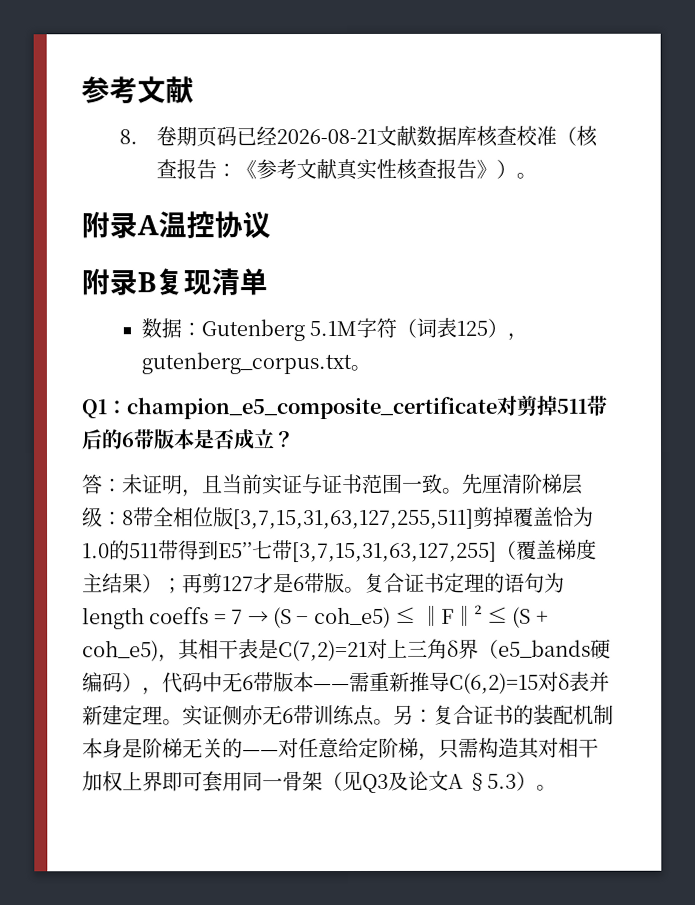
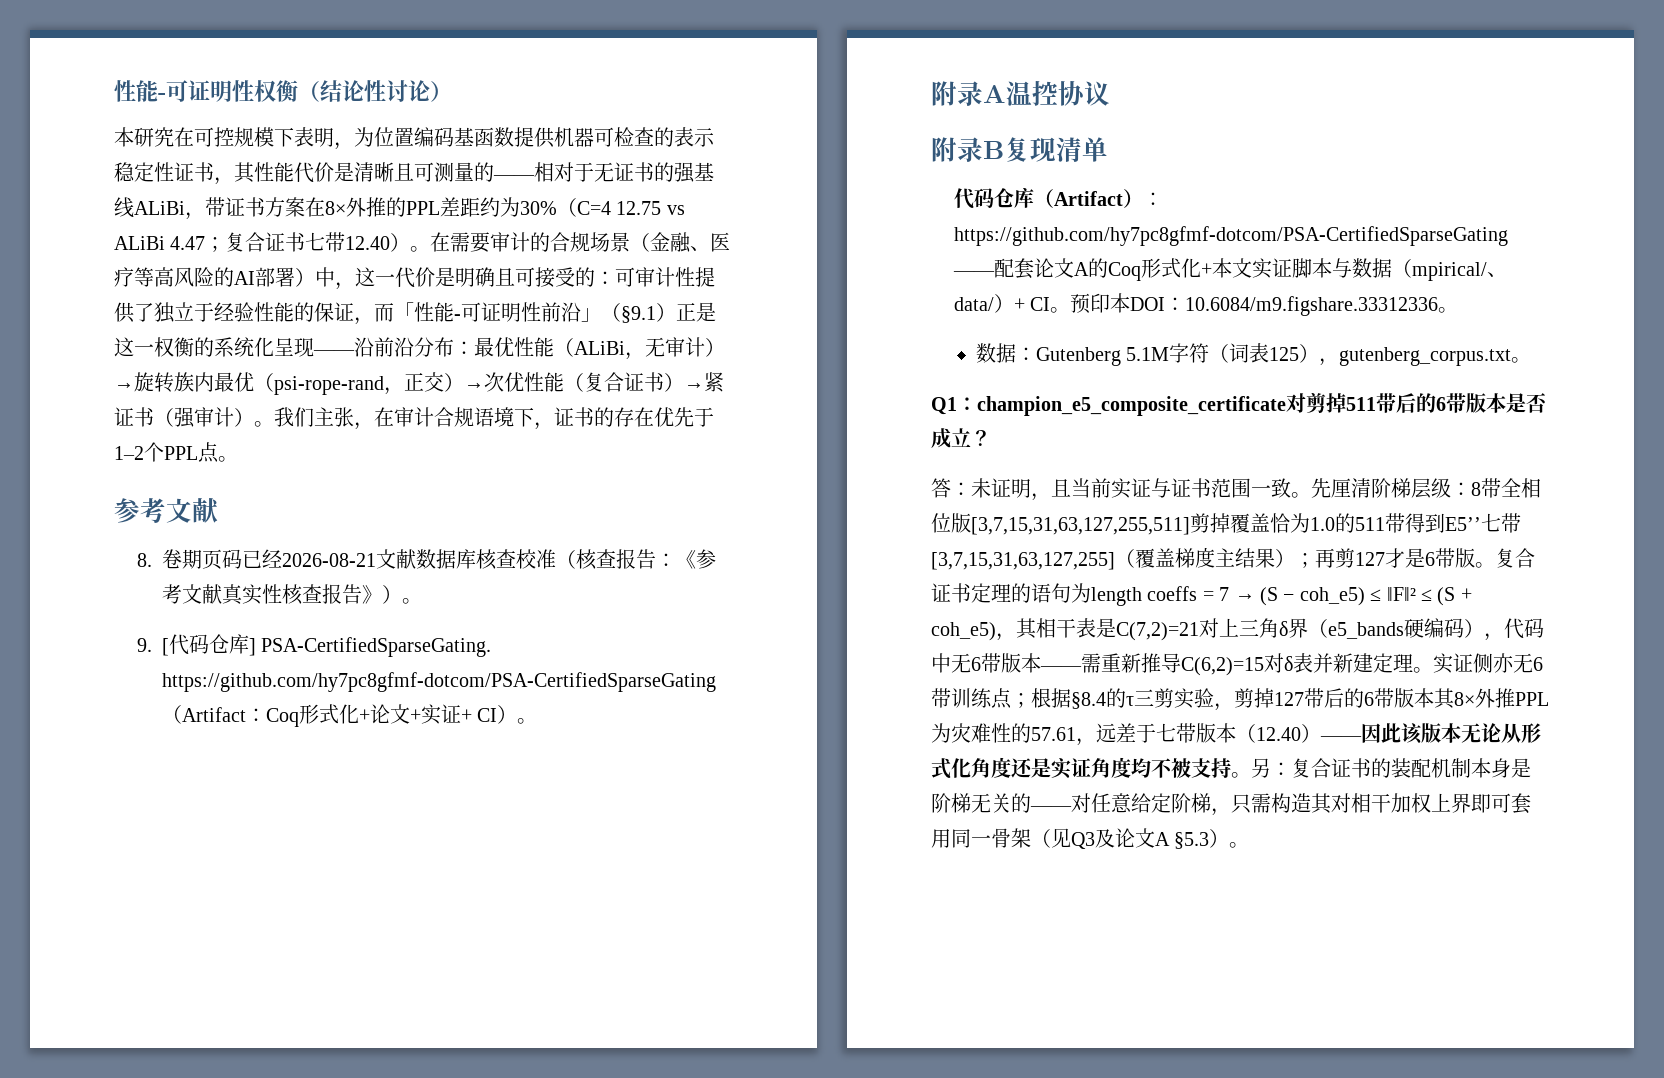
(81, 90) none -> [114,80,452,102] [114,127,715,150] [114,162,714,185] [114,197,685,220] [114,232,731,253] [114,267,715,290] [114,302,716,325] [114,337,725,360] [114,372,724,395] [114,407,714,430] [114,442,238,463] 性能-可证明性权衡（结论性讨论） // 本研究在可控规模下表明，为位置编码基函数提供机器可检查的表示稳定性证书，其性能代价是清晰且可测量的——相对于无证书的强基线ALiBi，带证书方案在8×外推的PPL差距约为30%（C=4 12.75 vs ALiBi 4.47；复合证书七带12.40）。在需要审计的合规场景（金融、医疗等高风险的AI部署）中，这一代价是明确且可接受的：可审计性提供了独立于经验性能的保证，而「性能-可证明性前沿」（§9.1）正是这一权衡的系统化呈现——沿前沿分布：最优性能（ALiBi，无审计）→旋转族内最优（psi-rope-rand，正交）→次优性能（复合证书）→紧证书（强审计）。我们主张，在审计合规语境下，证书的存在优先于1–2个PPL点。 //
(538, 175) none -> [136,634,491,657] [161,672,716,692] [161,704,537,727] // 9. [代码仓库] PSA-CertifiedSparseGating. https://github.com/hy7pc8gfmf-dotcom/PSA-CertifiedSparseGating（Artifact：Coq形式化+论文+实证+ CI）。
(268, 282) none -> [953,187,1163,209] [953,226,1508,246] [952,258,1507,281] [953,293,1458,316] // 代码仓库（Artifact）：https://github.com/hy7pc8gfmf-dotcom/PSA-CertifiedSparseGating ——配套论文A的Coq形式化+本文实证脚本与数据（mpirical/、data/）+ CI。预印本DOI：10.6084/m9.figshare.33312336。
(375, 715) none -> [1011,688,1549,711] [931,723,1541,746] [931,757,1231,779] ；根据§8.4的τ三剪实验，剪掉127带后的6带版本其8×外推PPL为灾难性的57.61，远差于七带版本（12.40）——因此该版本无论从形式化角度还是实证角度均不被支持

